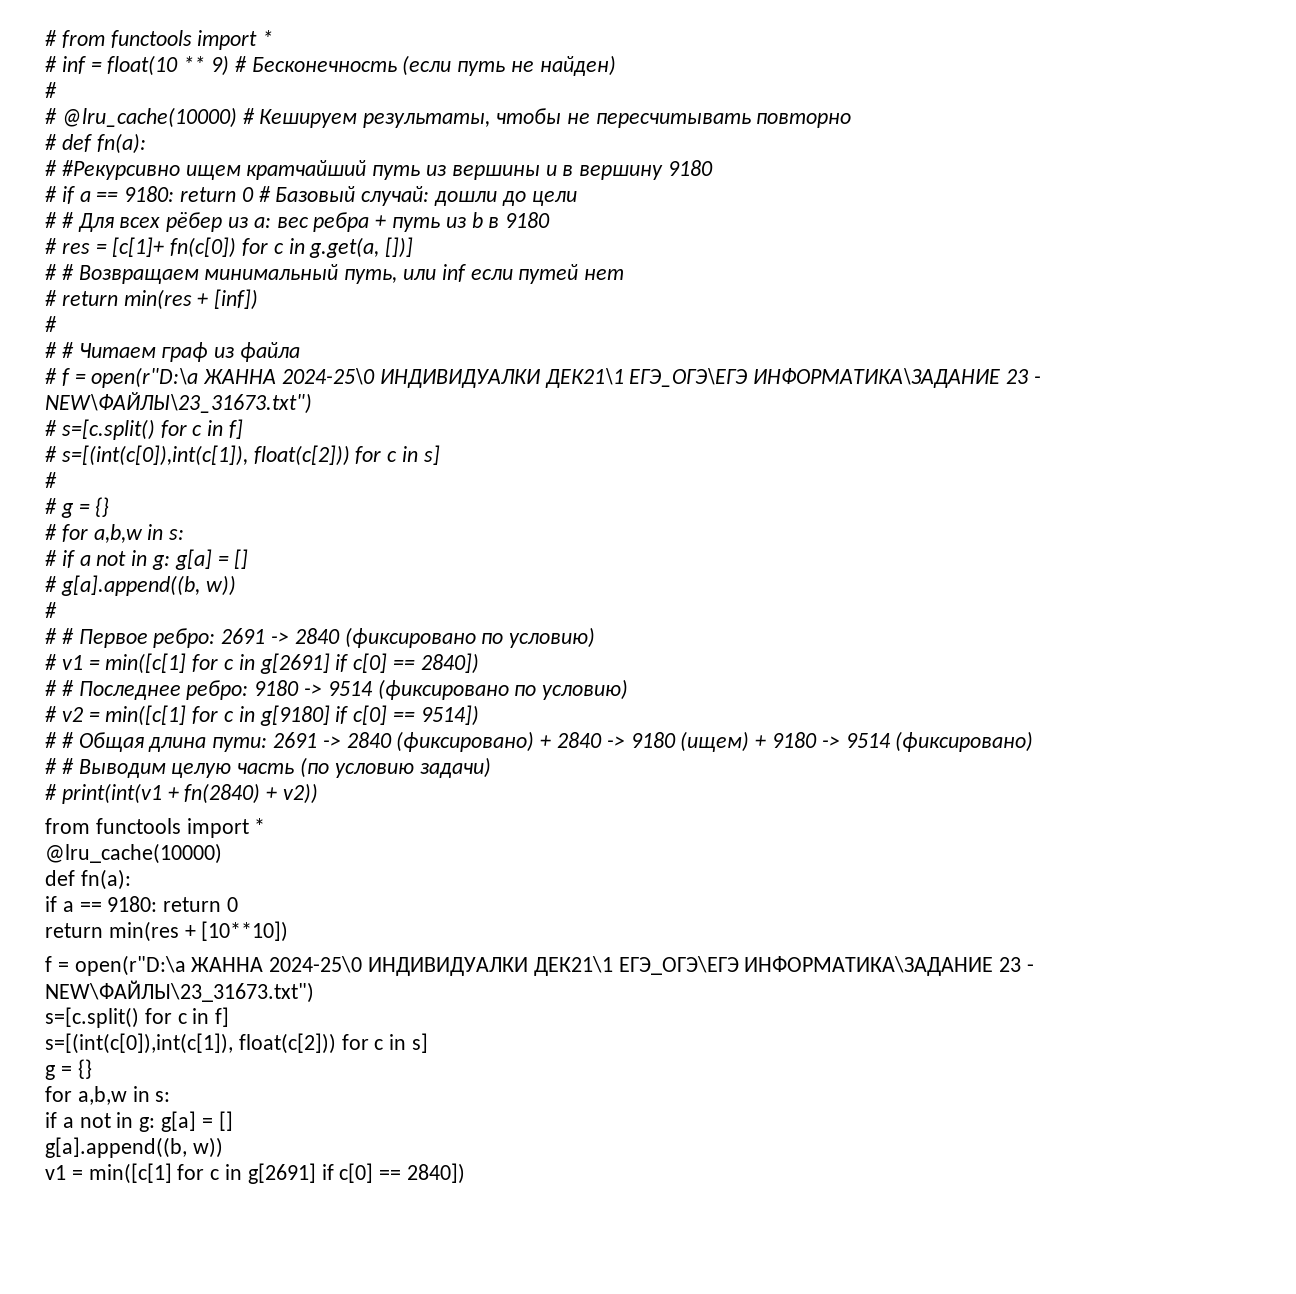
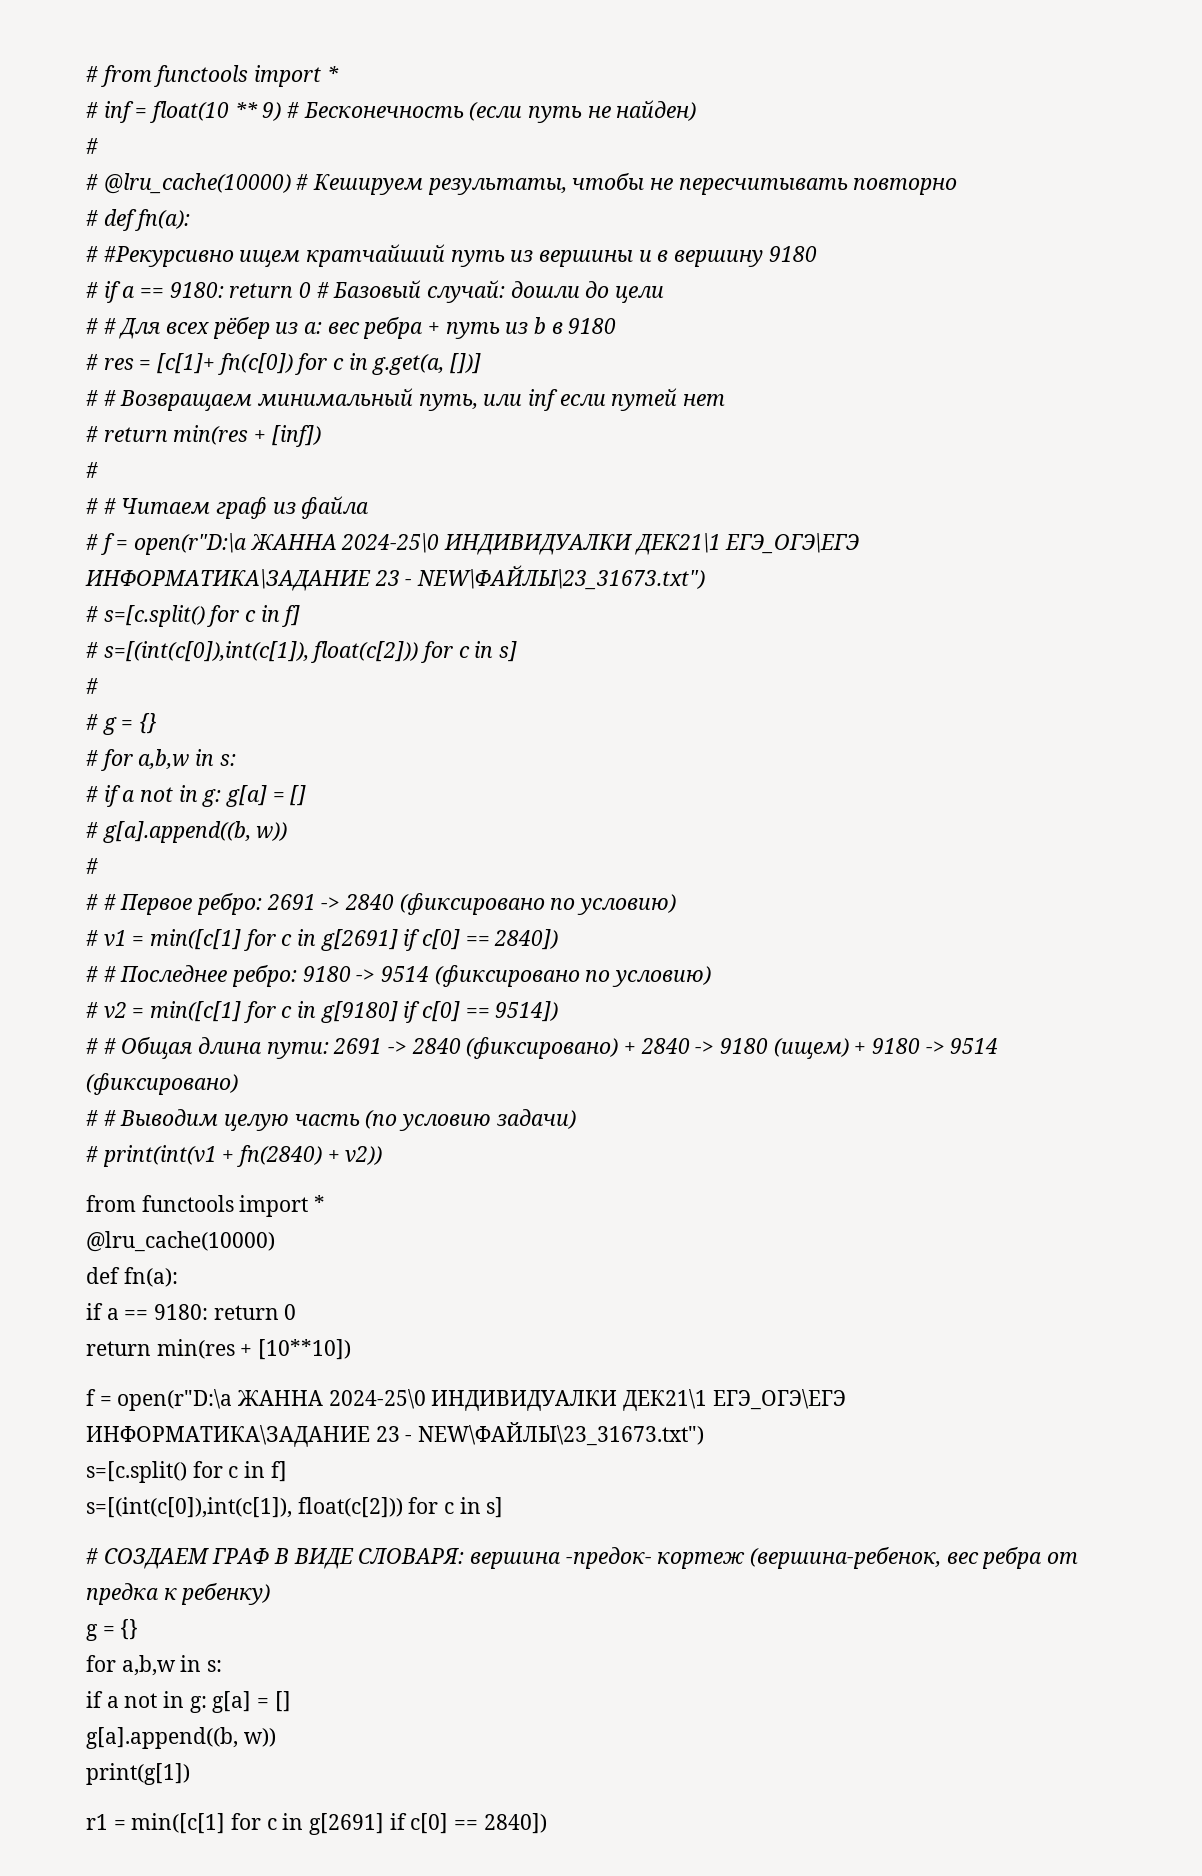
(429, 1043) none -> [86,1547,1079,1569] [86,1583,271,1605] // # СОЗДАЕМ ГРАФ В ВИДЕ СЛОВАРЯ: вершина -предок- кортеж (вершина-ребенок, вес ребра от предка к ребенку)
[45,1165,66,1180] v1 -> [86,1763,190,1785] [86,1814,108,1830] print(g[1]) // r1

